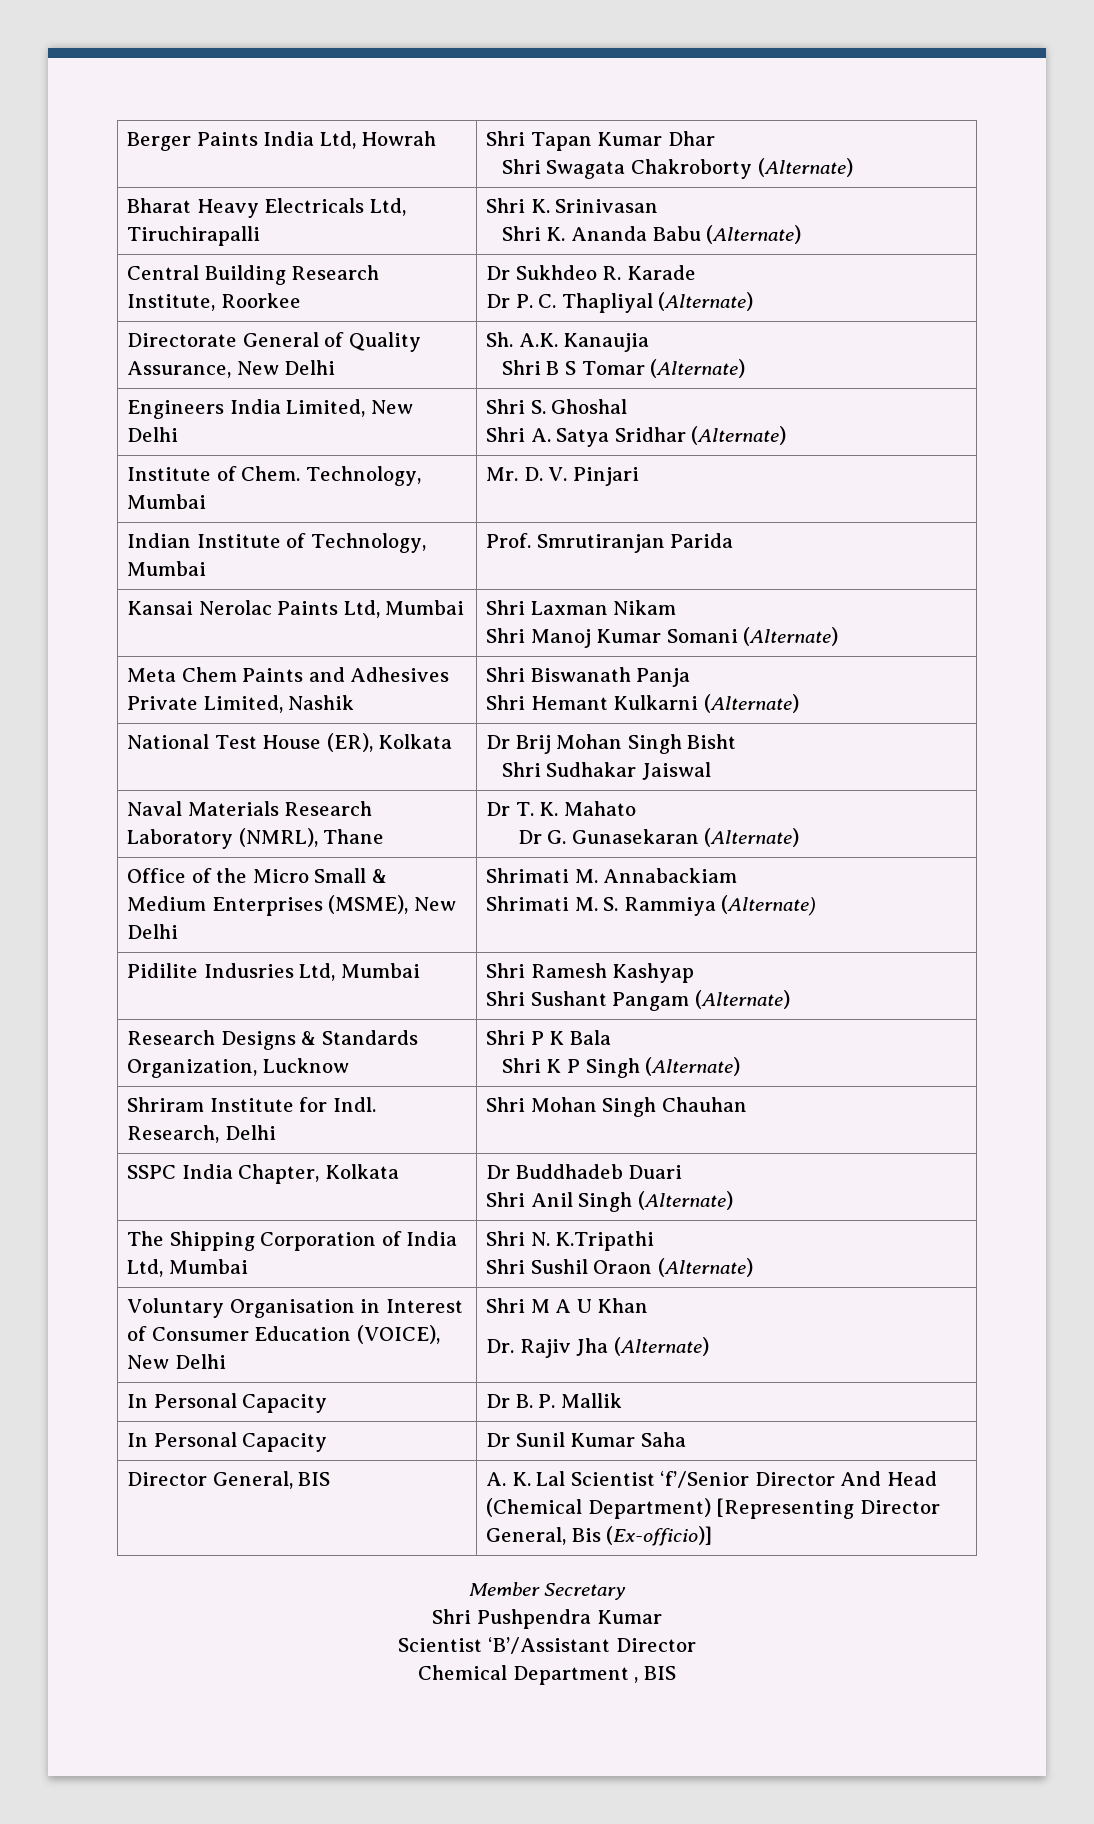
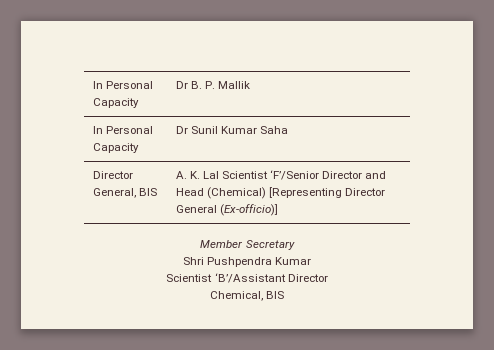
[127,131,437,151] [486,131,715,151] [501,158,853,179] [127,198,406,218] [127,226,261,246] [486,198,659,213] [501,225,802,244] [127,265,380,285] [127,293,301,311] [486,265,696,280] [486,292,754,313] [127,332,421,352] [127,360,336,378] [486,332,650,352] [501,359,746,378] [127,399,413,419] [127,427,179,442] [486,399,628,414] [486,426,787,447] [127,466,421,486] [127,494,207,509] [486,467,639,486] [127,533,426,553] [127,561,207,576] [486,533,734,553] [127,600,465,618] [486,600,677,615] [486,627,839,648] [127,667,450,682] [127,695,355,713] [486,667,691,687] [486,694,799,713] [127,733,453,752] [486,734,737,754] [501,762,711,780] [127,801,373,816] [127,828,385,849] [486,801,636,816] [517,828,800,847] [127,868,387,883] [127,895,456,916] [127,924,179,939] [486,868,738,883] [486,895,817,916] [127,963,420,981] [486,963,695,983] [486,990,790,1011] [127,1030,418,1050] [127,1058,349,1078] [486,1030,611,1045] [501,1057,741,1078] [127,1097,376,1112] [127,1125,276,1143] [486,1097,747,1117] [127,1164,399,1184] [486,1164,683,1179] [486,1191,733,1212] [127,1231,458,1251] [127,1259,248,1277] [486,1231,655,1251] [486,1258,753,1277] [127,1298,463,1318] [127,1325,440,1344] [127,1354,226,1369] [486,1298,649,1313] [486,1337,709,1358] Berger Paints India Ltd, Howrah | Shri Tapan Kumar Dhar // Shri Swagata Chakroborty (Alternate) // Bharat Heavy Electricals Ltd, Tiruchirapalli | Shri K. Srinivasan // Shri K. Ananda Babu (Alternate) // Central Building Research Institute, Roorkee | Dr Sukhdeo R. Karade // Dr P. C. Thapliyal (Alternate) // Directorate General of Quality Assurance, New Delhi | Sh. A.K. Kanaujia // Shri B S Tomar (Alternate) // Engineers India Limited, New Delhi | Shri S. Ghoshal // Shri A. Satya Sridhar (Alternate) // Institute of Chem. Technology, Mumbai | Mr. D. V. Pinjari // Indian Institute of Technology, Mumbai | Prof. Smrutiranjan Parida // Kansai Nerolac Paints Ltd, Mumbai | Shri Laxman Nikam // Shri Manoj Kumar Somani (Alternate) // Meta Chem Paints and Adhesives Private Limited, Nashik | Shri Biswanath Panja // Shri Hemant Kulkarni (Alternate) // National Test House (ER), Kolkata | Dr Brij Mohan Singh Bisht // Shri Sudhakar Jaiswal // Naval Materials Research Laboratory (NMRL), Thane | Dr T. K. Mahato // Dr G. Gunasekaran (Alternate) // Office of the Micro Small & Medium Enterprises (MSME), New Delhi | Shrimati M. Annabackiam // Shrimati M. S. Rammiya (Alternate) // Pidilite Indusries Ltd, Mumbai | Shri Ramesh Kashyap // Shri Sushant Pangam (Alternate) // Research Designs & Standards Organization, Lucknow | Shri P K Bala // Shri K P Singh (Alternate) // Shriram Institute for Indl. Research, Delhi | Shri Mohan Singh Chauhan // SSPC India Chapter, Kolkata | Dr Buddhadeb Duari // Shri Anil Singh (Alternate) // The Shipping Corporation of India Ltd, Mumbai | Shri N. K.Tripathi // Shri Sushil Oraon (Alternate) // Voluntary Organisation in Interest of Consumer Education (VOICE), New Delhi | Shri M A U Khan // Dr. Rajiv Jha (Alternate) // -> (92, 85) none
[660,1471,937,1488] [486,1498,940,1519] [486,1527,601,1545] ‘f’/Senior Director And Head (Chemical Department) [Representing Director General, Bis -> [270,170,387,180] [175,187,386,199] [175,205,217,213] ‘F’/Senior Director and Head (Chemical) [Representing Director General
[418,1665,639,1685] Chemical Department , -> [209,291,263,301] Chemical,

